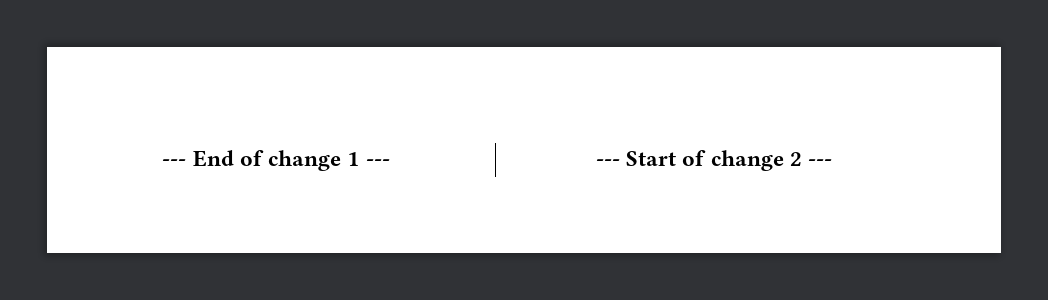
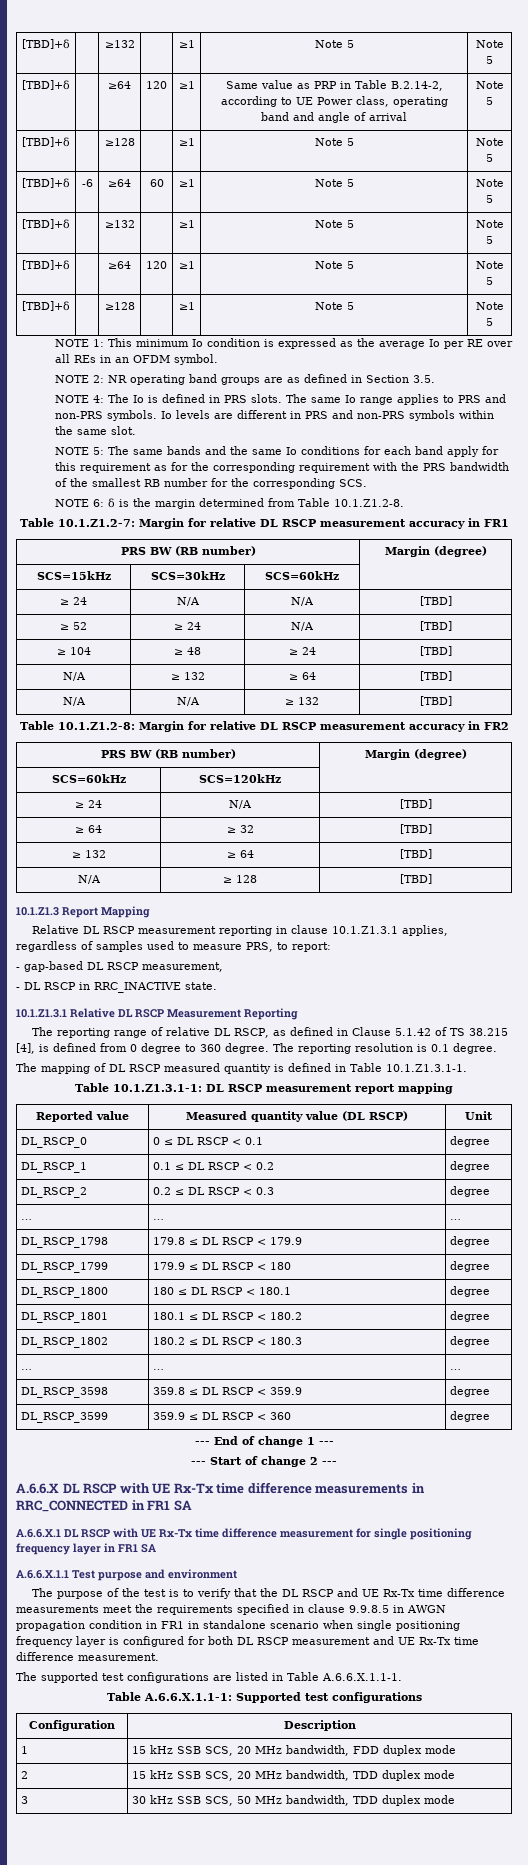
(162, 162) none -> [22,39,70,49] [104,40,135,48] [178,40,195,48] [314,40,354,48] [475,40,504,48] [486,56,493,64] [22,80,70,90] [108,81,131,89] [146,81,167,89] [178,81,195,89] [225,80,443,91] [220,96,448,107] [261,112,407,123] [475,81,504,89] [486,97,493,105] [22,137,70,147] [104,138,135,146] [178,138,195,146] [314,138,354,146] [475,138,504,146] [486,154,493,162] [22,178,70,188] [81,179,93,187] [108,179,131,187] [149,179,164,187] [178,179,195,187] [314,179,354,187] [475,179,504,187] [486,195,493,203] [22,219,70,229] [104,220,135,228] [178,220,195,228] [314,220,354,228] [475,220,504,228] [486,236,493,244] [22,260,70,270] [108,261,131,269] [146,261,167,269] [178,261,195,269] [314,261,354,269] [475,261,504,269] [486,277,493,285] [22,301,70,311] [104,302,135,310] [178,302,195,310] [314,302,354,310] [475,302,504,310] [486,318,493,326] [54,338,513,349] [54,354,218,365] [54,374,435,385] [54,394,506,405] [54,410,494,421] [54,426,136,435] [54,446,499,457] [54,462,509,473] [54,478,367,489] [54,498,404,509] [19,518,509,529] [120,546,256,556] [384,546,487,557] [36,571,111,580] [150,571,225,580] [265,571,339,580] [60,597,87,605] [176,597,200,606] [291,597,314,606] [419,596,452,606] [60,622,87,630] [174,622,201,630] [291,622,314,631] [419,621,452,631] [56,647,91,655] [174,647,201,655] [288,647,316,655] [419,646,452,656] [62,672,86,681] [170,672,205,680] [288,672,316,680] [419,671,452,681] [62,697,86,706] [176,697,200,706] [285,697,319,705] [419,696,452,706] [19,721,509,732] [100,749,236,759] [364,749,467,760] [51,774,126,783] [199,774,281,783] [75,800,102,808] [229,800,252,809] [399,799,432,809] [75,825,102,833] [226,825,254,833] [399,824,432,834] [71,850,106,858] [226,850,254,858] [399,849,432,859] [77,875,101,884] [223,875,257,883] [399,874,432,884] [16,906,150,918] [32,925,449,936] [16,941,331,952] [16,961,223,972] [16,982,217,993] [16,1008,298,1020] [32,1027,509,1038] [16,1043,497,1054] [16,1063,467,1074] [75,1083,453,1094] [36,1111,129,1122] [186,1111,408,1122] [465,1111,493,1120] [21,1137,88,1148] [153,1137,264,1145] [450,1136,491,1147] [21,1162,88,1173] [153,1162,275,1170] [450,1161,491,1172] [21,1187,88,1198] [153,1187,275,1195] [450,1186,491,1197] [21,1219,33,1220] [153,1219,165,1220] [450,1219,462,1220] [21,1237,109,1248] [153,1237,303,1245] [450,1236,491,1247] [21,1262,109,1273] [153,1262,292,1270] [450,1261,491,1272] [21,1287,109,1298] [153,1287,292,1295] [450,1286,491,1297] [21,1312,109,1323] [153,1312,303,1320] [450,1311,491,1322] [21,1337,109,1348] [153,1337,303,1345] [450,1336,491,1347] [21,1369,33,1370] [153,1369,165,1370] [450,1369,462,1370] [21,1387,109,1398] [153,1387,303,1395] [450,1386,491,1397] [21,1412,109,1423] [153,1412,292,1420] [450,1411,491,1422] [TBD]+δ | | ≥132 | | ≥1 | Note 5 | Note 5 // [TBD]+δ | | ≥64 | 120 | ≥1 | Same value as PRP in Table B.2.14-2, according to UE Power class, operating band and angle of arrival | Note 5 // [TBD]+δ | | ≥128 | | ≥1 | Note 5 | Note 5 // [TBD]+δ | -6 | ≥64 | 60 | ≥1 | Note 5 | Note 5 // [TBD]+δ | | ≥132 | | ≥1 | Note 5 | Note 5 // [TBD]+δ | | ≥64 | 120 | ≥1 | Note 5 | Note 5 // [TBD]+δ | | ≥128 | | ≥1 | Note 5 | Note 5 // NOTE 1: This minimum Io condition is expressed as the average Io per RE over all REs in an OFDM symbol. // NOTE 2: NR operating band groups are as defined in Section 3.5. // NOTE 4: The Io is defined in PRS slots. The same Io range applies to PRS and non-PRS symbols. Io levels are different in PRS and non-PRS symbols within the same slot. // NOTE 5: The same bands and the same Io conditions for each band apply for this requirement as for the corresponding requirement with the PRS bandwidth of the smallest RB number for the corresponding SCS. // NOTE 6: δ is the margin determined from Table 10.1.Z1.2-8. // Table 10.1.Z1.2-7: Margin for relative DL RSCP measurement accuracy in FR1 // PRS BW (RB number) | Margin (degree) // SCS=15kHz | SCS=30kHz | SCS=60kHz | // ≥ 24 | N/A | N/A | [TBD] // ≥ 52 | ≥ 24 | N/A | [TBD] // ≥ 104 | ≥ 48 | ≥ 24 | [TBD] // N/A | ≥ 132 | ≥ 64 | [TBD] // N/A | N/A | ≥ 132 | [TBD] // Table 10.1.Z1.2-8: Margin for relative DL RSCP measurement accuracy in FR2 // PRS BW (RB number) | Margin (degree) // SCS=60kHz | SCS=120kHz | // ≥ 24 | N/A | [TBD] // ≥ 64 | ≥ 32 | [TBD] // ≥ 132 | ≥ 64 | [TBD] // N/A | ≥ 128 | [TBD] // 10.1.Z1.3 Report Mapping // Relative DL RSCP measurement reporting in clause 10.1.Z1.3.1 applies, regardless of samples used to measure PRS, to report: // - gap-based DL RSCP measurement, // - DL RSCP in RRC_INACTIVE state. // 10.1.Z1.3.1 Relative DL RSCP Measurement Reporting // The reporting range of relative DL RSCP, as defined in Clause 5.1.42 of TS 38.215 [4], is defined from 0 degree to 360 degree. The reporting resolution is 0.1 degree. // The mapping of DL RSCP measured quantity is defined in Table 10.1.Z1.3.1-1. // Table 10.1.Z1.3.1-1: DL RSCP measurement report mapping // Reported value | Measured quantity value (DL RSCP) | Unit // DL_RSCP_0 | 0 ≤ DL RSCP < 0.1 | degree // DL_RSCP_1 | 0.1 ≤ DL RSCP < 0.2 | degree // DL_RSCP_2 | 0.2 ≤ DL RSCP < 0.3 | degree // … | … | … // DL_RSCP_1798 | 179.8 ≤ DL RSCP < 179.9 | degree // DL_RSCP_1799 | 179.9 ≤ DL RSCP < 180 | degree // DL_RSCP_1800 | 180 ≤ DL RSCP < 180.1 | degree // DL_RSCP_1801 | 180.1 ≤ DL RSCP < 180.2 | degree // DL_RSCP_1802 | 180.2 ≤ DL RSCP < 180.3 | degree // … | … | … // DL_RSCP_3598 | 359.8 ≤ DL RSCP < 359.9 | degree // DL_RSCP_3599 | 359.9 ≤ DL RSCP < 360 | degree //
(833, 162) none -> [16,1482,425,1494] [16,1500,192,1512] [16,1528,472,1540] [16,1543,156,1555] [16,1569,237,1581] [32,1588,506,1599] [16,1604,446,1615] [16,1620,460,1631] [16,1636,479,1647] [16,1652,159,1661] [16,1672,402,1683] [106,1692,422,1703] [29,1720,115,1731] [283,1720,356,1731] [21,1746,29,1754] [132,1745,457,1756] [21,1771,29,1779] [132,1770,456,1781] [21,1796,29,1804] [132,1795,456,1806] // A.6.6.X DL RSCP with UE Rx-Tx time difference measurements in RRC_CONNECTED in FR1 SA // A.6.6.X.1 DL RSCP with UE Rx-Tx time difference measurement for single positioning frequency layer in FR1 SA // A.6.6.X.1.1 Test purpose and environment // The purpose of the test is to verify that the DL RSCP and UE Rx-Tx time difference measurements meet the requirements specified in clause 9.9.8.5 in AWGN propagation condition in FR1 in standalone scenario when single positioning frequency layer is configured for both DL RSCP measurement and UE Rx-Tx time difference measurement. // The supported test configurations are listed in Table A.6.6.X.1.1-1. // Table A.6.6.X.1.1-1: Supported test configurations // Configuration | Description // 1 | 15 kHz SSB SCS, 20 MHz bandwidth, FDD duplex mode // 2 | 15 kHz SSB SCS, 20 MHz bandwidth, TDD duplex mode // 3 | 30 kHz SSB SCS, 50 MHz bandwidth, TDD duplex mode

